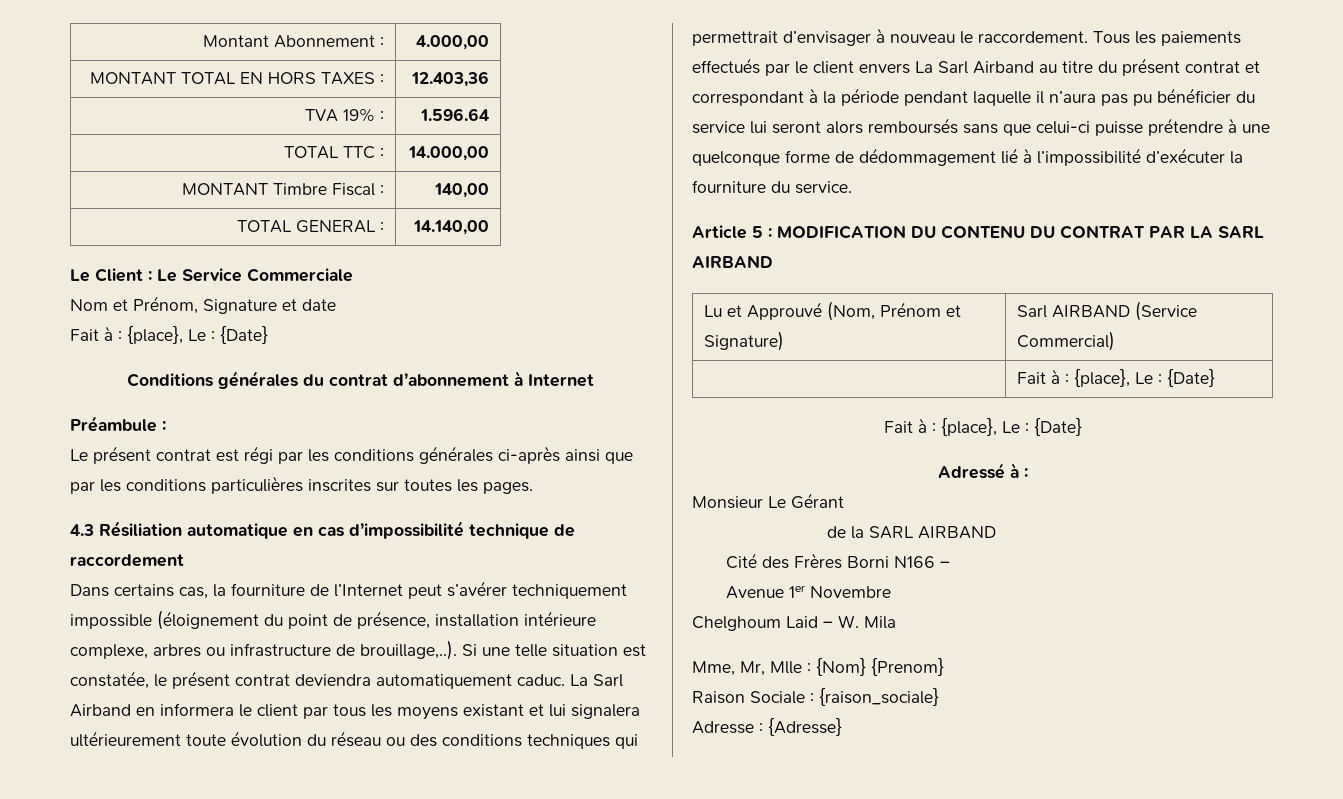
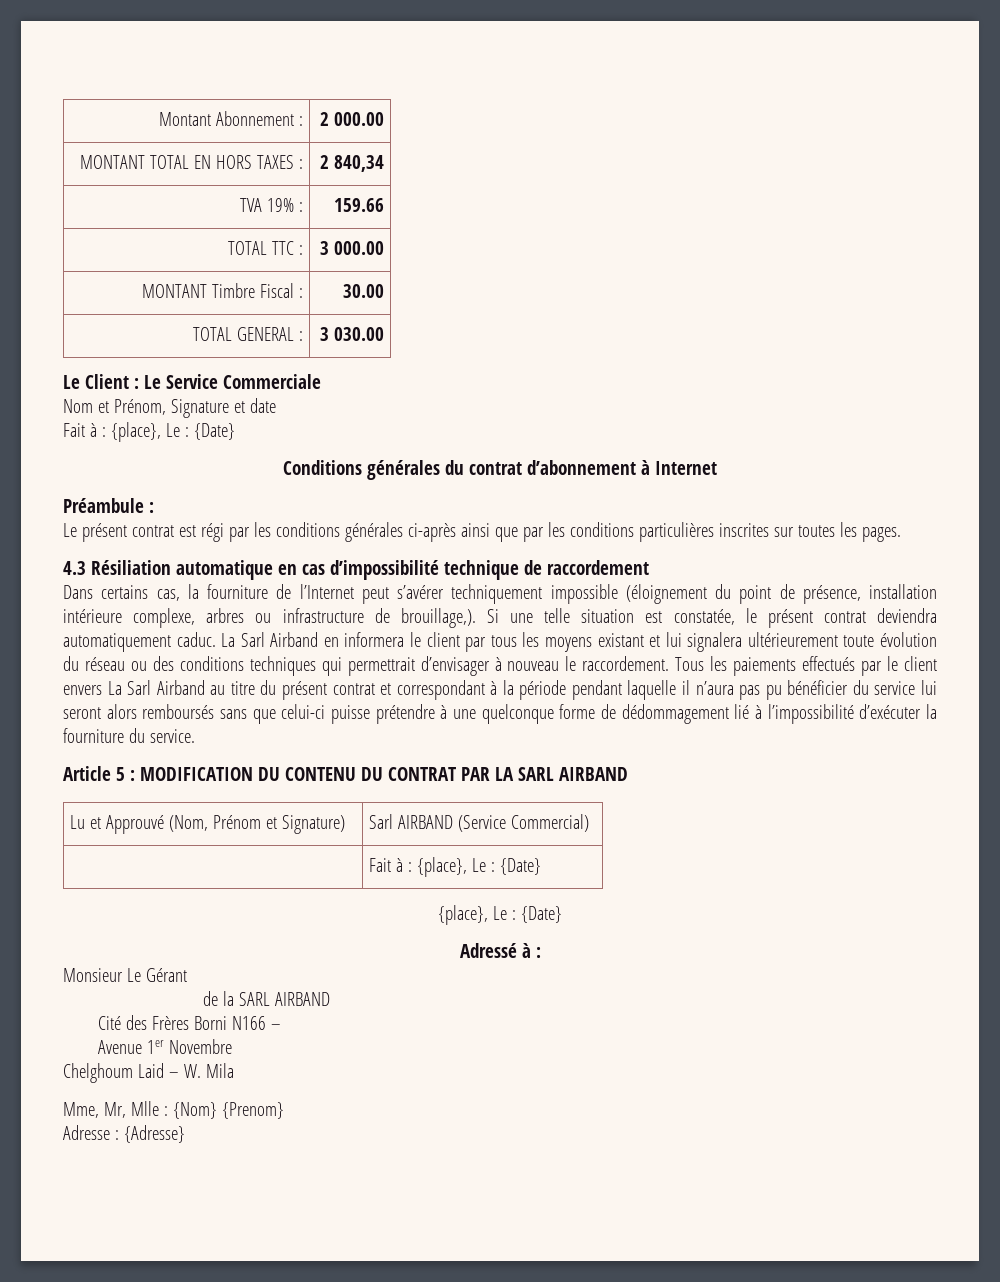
[415,35,489,50] 4.000,00 -> [319,112,384,126] 2 000.00
[410,71,489,87] 12.403,36 -> [319,155,384,172] 2 840,34
[419,108,489,121] 1.596.64 -> [333,198,384,212] 159.66
[407,146,489,161] 14.000,00 -> [319,241,384,255] 3 000.00
[433,183,489,198] 140,00 -> [342,284,384,298] 30.00
[412,220,489,235] 14.140,00 -> [319,327,384,341] 3 030.00
[360,640,457,660] brouillage,..). -> [400,608,476,628] brouillage,).
[883,418,936,433] Fait à : -> (542, 866) none
[692,688,939,706] // Raison Sociale : {raison_sociale} -> (284, 1110) none

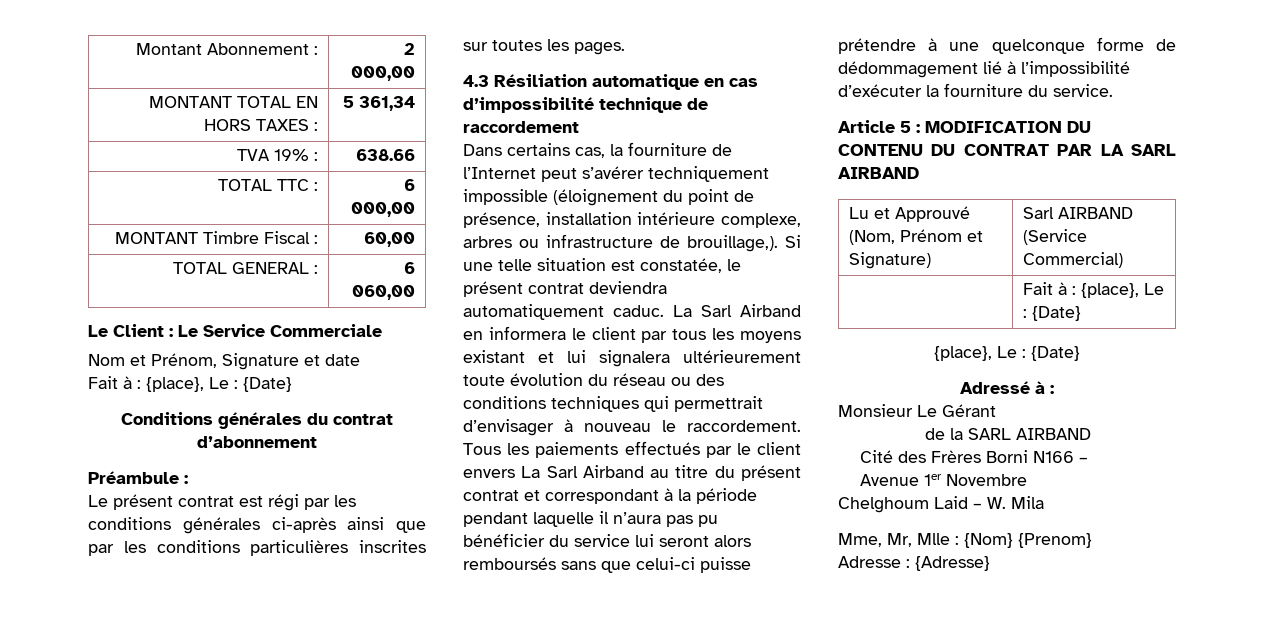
[333,112,384,126] 000.00 -> [351,66,416,81] 000,00
[319,155,384,172] 2 840,34 -> [343,96,416,111] 5 361,34
[333,198,384,212] 159.66 -> [356,149,416,161] 638.66
[319,241,384,255] 3 000.00 -> [404,179,416,191] [351,202,416,217] 6 000,00
[342,284,384,298] 30.00 -> [364,232,416,247] 60,00
[319,327,384,341] 3 030.00 -> [404,262,416,274] [352,285,416,300] 6 060,00
[640,460,717,475] à Internet -> (317, 442) none

